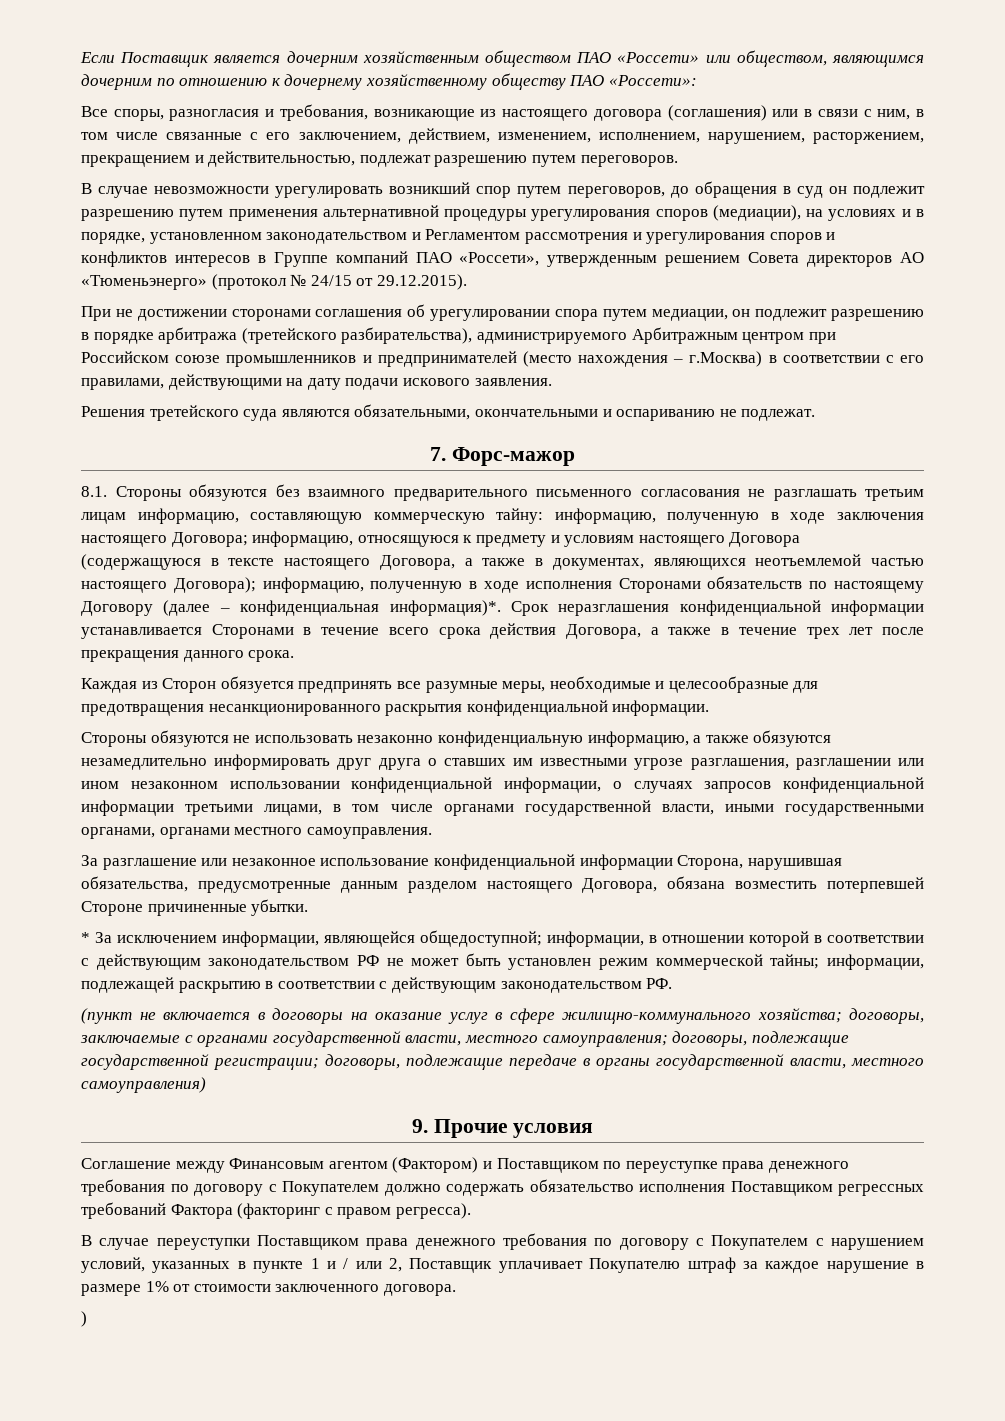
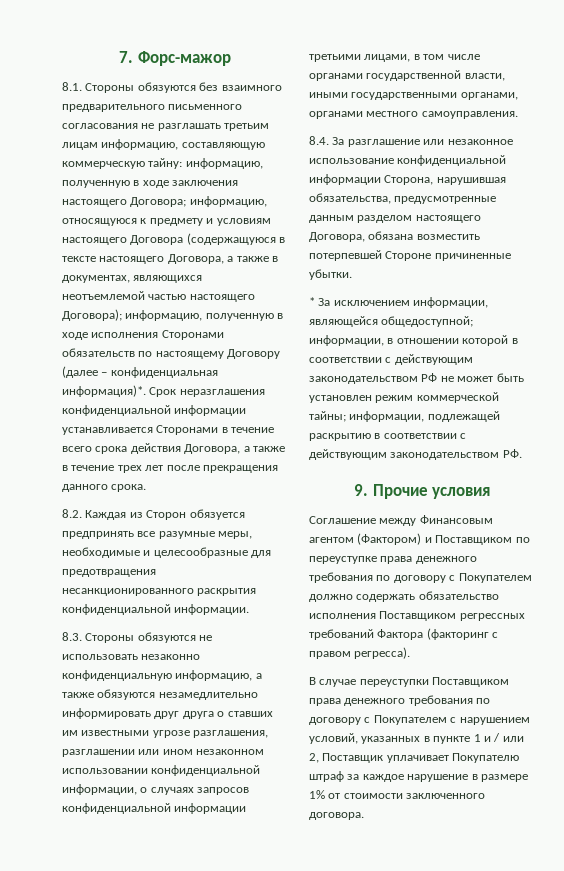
[80,50,925,67] [81,73,697,90] [81,104,925,121] [81,128,925,144] [81,151,678,167] [81,181,926,198] [81,205,924,221] [81,229,836,244] [81,251,924,267] [81,274,467,290] [81,304,925,321] [81,327,836,344] [81,351,924,367] [81,374,552,390] [81,404,816,421] Если Поставщик является дочерним хозяйственным обществом ПАО «Россети» или обществом, являющимся дочерним по отношению к дочернему хозяйственному обществу ПАО «Россети»: // Все споры, разногласия и требования, возникающие из настоящего договора (соглашения) или в связи с ним, в том числе связанные с его заключением, действием, изменением, исполнением, нарушением, расторжением, прекращением и действительностью, подлежат разрешению путем переговоров. // В случае невозможности урегулировать возникший спор путем переговоров, до обращения в суд он подлежит разрешению путем применения альтернативной процедуры урегулирования споров (медиации), на условиях и в порядке, установленном законодательством и Регламентом рассмотрения и урегулирования споров и конфликтов интересов в Группе компаний ПАО «Россети», утвержденным решением Совета директоров АО «Тюменьэнерго» (протокол № 24/15 от 29.12.2015). // При не достижении сторонами соглашения об урегулировании спора путем медиации, он подлежит разрешению в порядке арбитража (третейского разбирательства), администрируемого Арбитражным центром при Российском союзе промышленников и предпринимателей (место нахождения – г.Москва) в соответствии с его правилами, действующими на дату подачи искового заявления. // Решения третейского суда являются обязательными, окончательными и оспариванию не подлежат. // -> (119, 57) none
(295, 656) none -> [62,509,82,518] 8.2.
(710, 708) none -> [62,632,82,641] 8.3.
(432, 833) none -> [309,136,329,145] 8.4.
[81,1008,924,1024] [80,1031,849,1047] [81,1054,924,1070] [81,1077,206,1093] // (пункт не включается в договоры на оказание услуг в сфере жилищно-коммунального хозяйства; договоры, заключаемые с органами государственной власти, местного самоуправления; договоры, подлежащие государственной регистрации; договоры, подлежащие передаче в органы государственной власти, местного самоуправления) -> (522, 453) none
[81,1311,87,1327] // ) -> (364, 816) none

